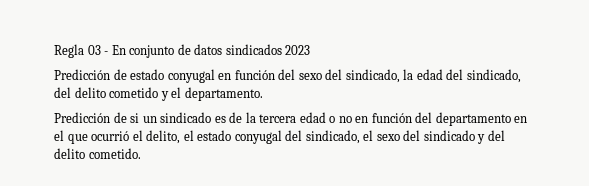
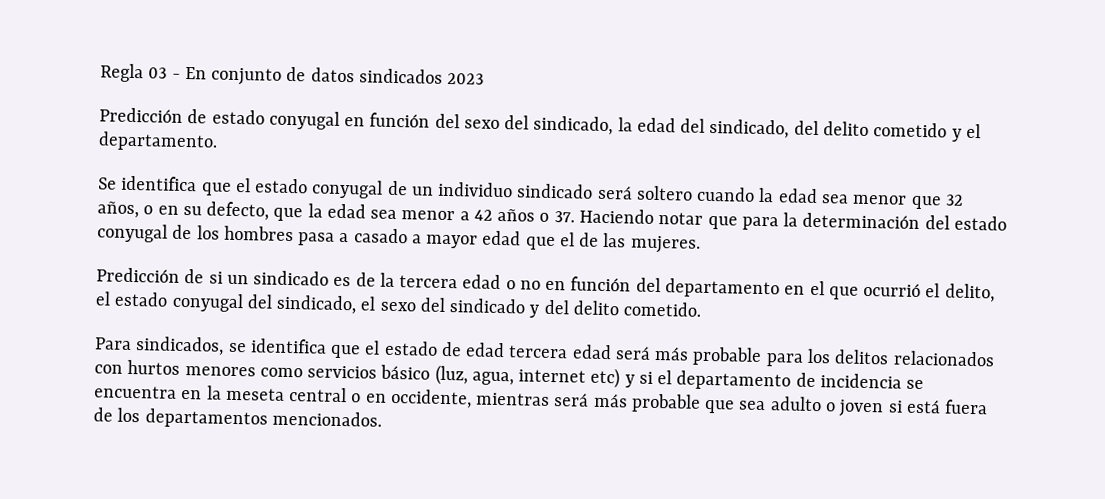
(263, 94) none -> [98,175,964,210] [97,201,1007,231] [97,223,701,254] // Se identifica que el estado conyugal de un individuo sindicado será soltero cuando la edad sea menor que 32 años, o en su defecto, que la edad sea menor a 42 años o 37. Haciendo notar que para la determinación del estado conyugal de los hombres pasa a casado a mayor edad que el de las mujeres.
(141, 153) none -> [95,336,995,367] [94,359,925,391] [94,385,989,418] [93,407,382,429] // Para sindicados, se identifica que el estado de edad tercera edad será más probable para los delitos relacionados con hurtos menores como servicios básico (luz, agua, internet etc) y si el departamento de incidencia se encuentra en la meseta central o en occidente, mientras será más probable que sea adulto o joven si está fuera de los departamentos mencionados.

